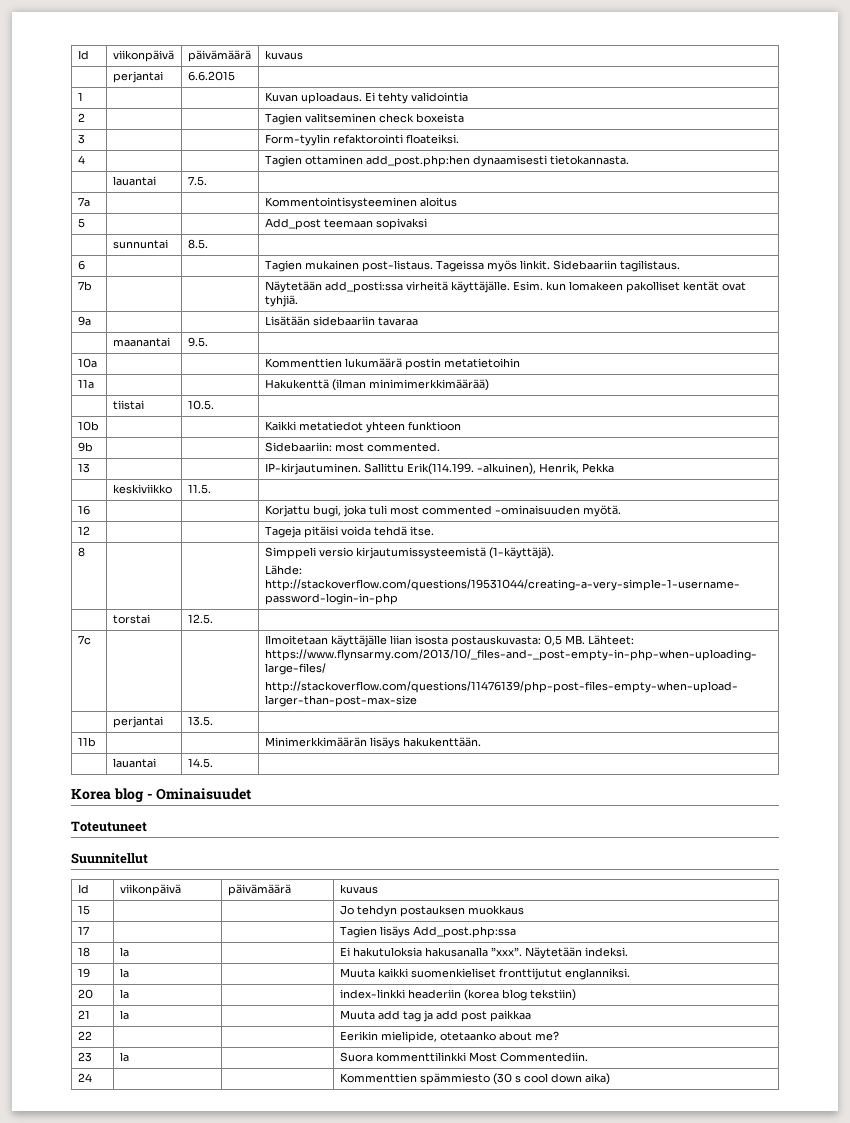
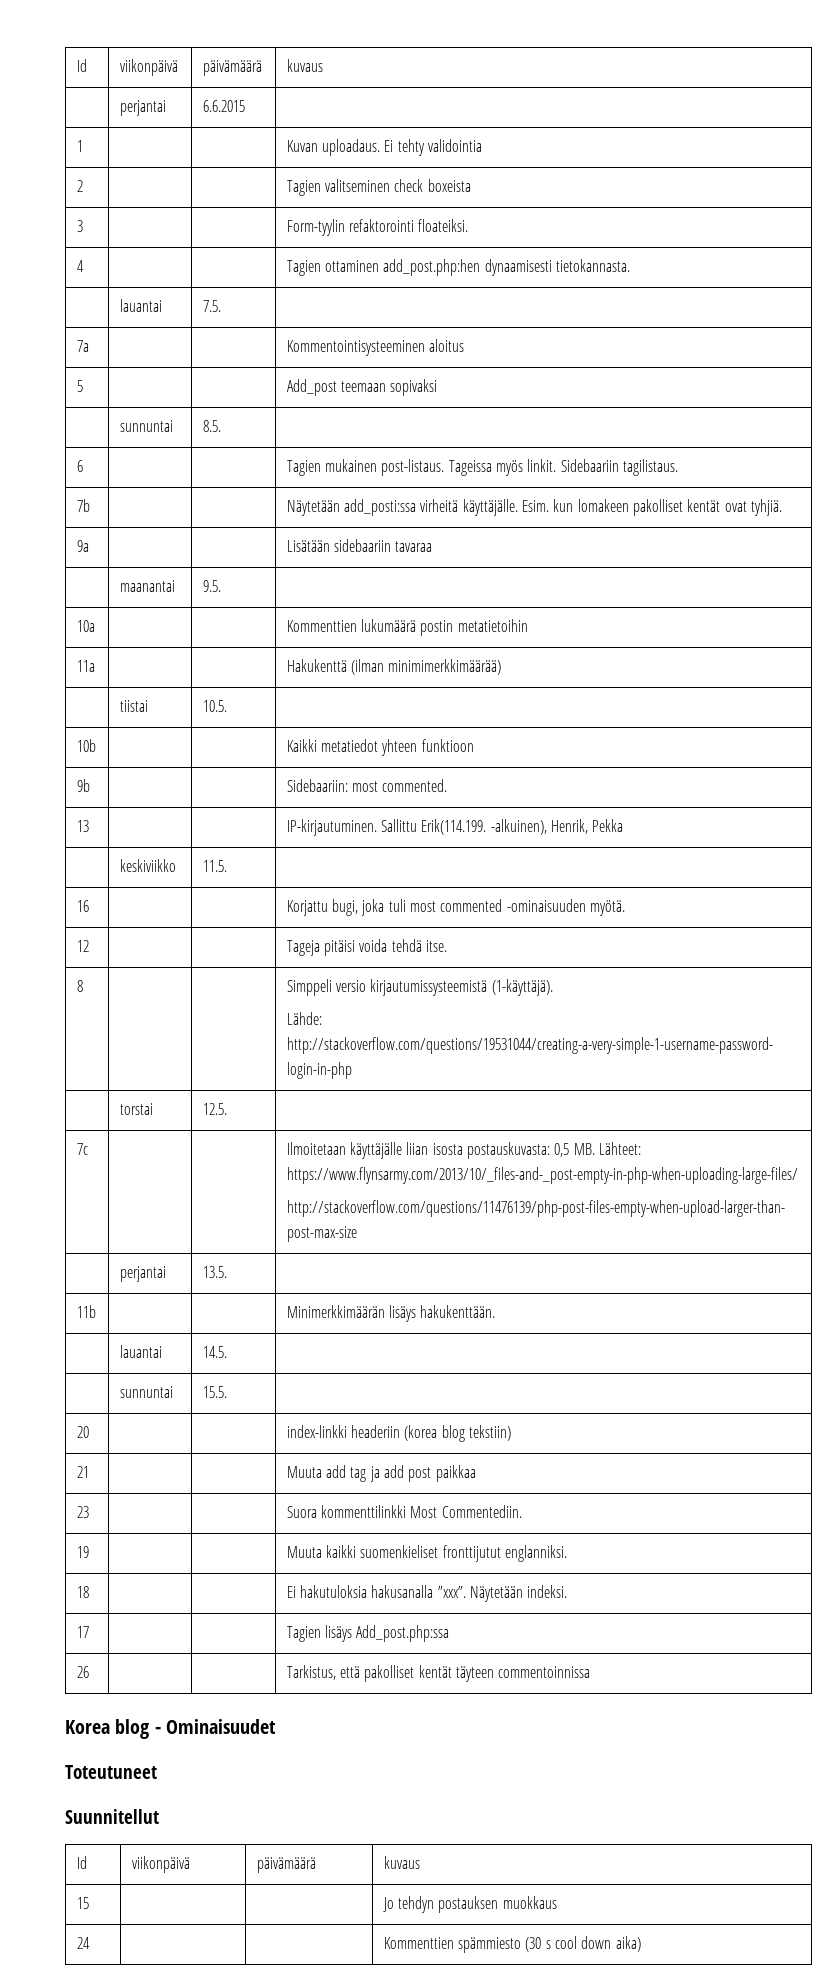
(213, 763) none -> [119,1386,173,1398] [202,1386,227,1398] [76,1426,89,1438] [286,1425,512,1442] [76,1466,89,1478] [286,1465,476,1482] [76,1506,89,1518] [286,1505,522,1518] [76,1546,89,1558] [286,1545,568,1562] [76,1586,89,1598] [286,1585,568,1602] [76,1626,89,1638] [286,1625,450,1642] [76,1666,89,1678] [286,1665,591,1682] // | sunnuntai | 15.5. | // 20 | | | index-linkki headeriin (korea blog tekstiin) // 21 | | | Muuta add tag ja add post paikkaa // 23 | | | Suora kommenttilinkki Most Commentediin. // 19 | | | Muuta kaikki suomenkieliset fronttijutut englanniksi. // 18 | | | Ei hakutuloksia hakusanalla ”xxx”. Näytetään indeksi. // 17 | | | Tagien lisäys Add_post.php:ssa // 26 | | | Tarkistus, että pakolliset kentät täyteen commentoinnissa
[77,926,89,935] [339,926,516,938] [77,947,90,957] [119,947,129,957] [339,947,628,959] [77,968,90,978] [119,968,129,978] [339,968,630,980] [77,989,93,999] [119,989,129,999] [339,989,576,1001] [77,1010,90,1019] [119,1010,129,1020] [339,1010,531,1022] [77,1031,92,1040] [339,1031,559,1043] [77,1052,92,1062] [119,1052,129,1062] [339,1052,588,1062] // 17 | | | Tagien lisäys Add_post.php:ssa // 18 | la | | Ei hakutuloksia hakusanalla ”xxx”. Näytetään indeksi. // 19 | la | | Muuta kaikki suomenkieliset fronttijutut englanniksi. // 20 | la | | index-linkki headeriin (korea blog tekstiin) // 21 | la | | Muuta add tag ja add post paikkaa // 22 | | | Eerikin mielipide, otetaanko about me? // 23 | la | | Suora kommenttilinkki Most Commentediin. -> (557, 1902) none

